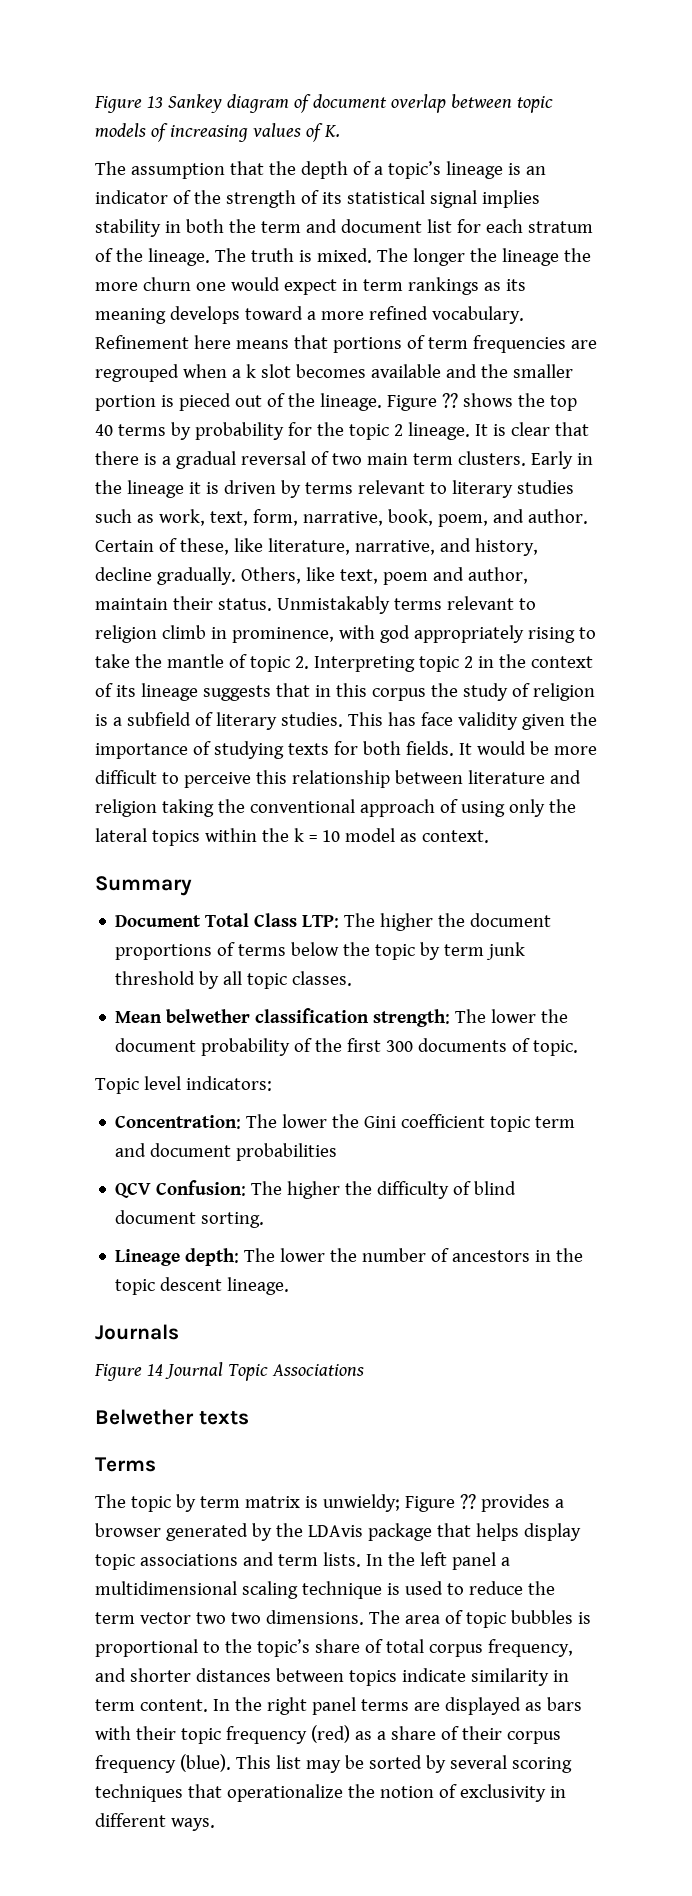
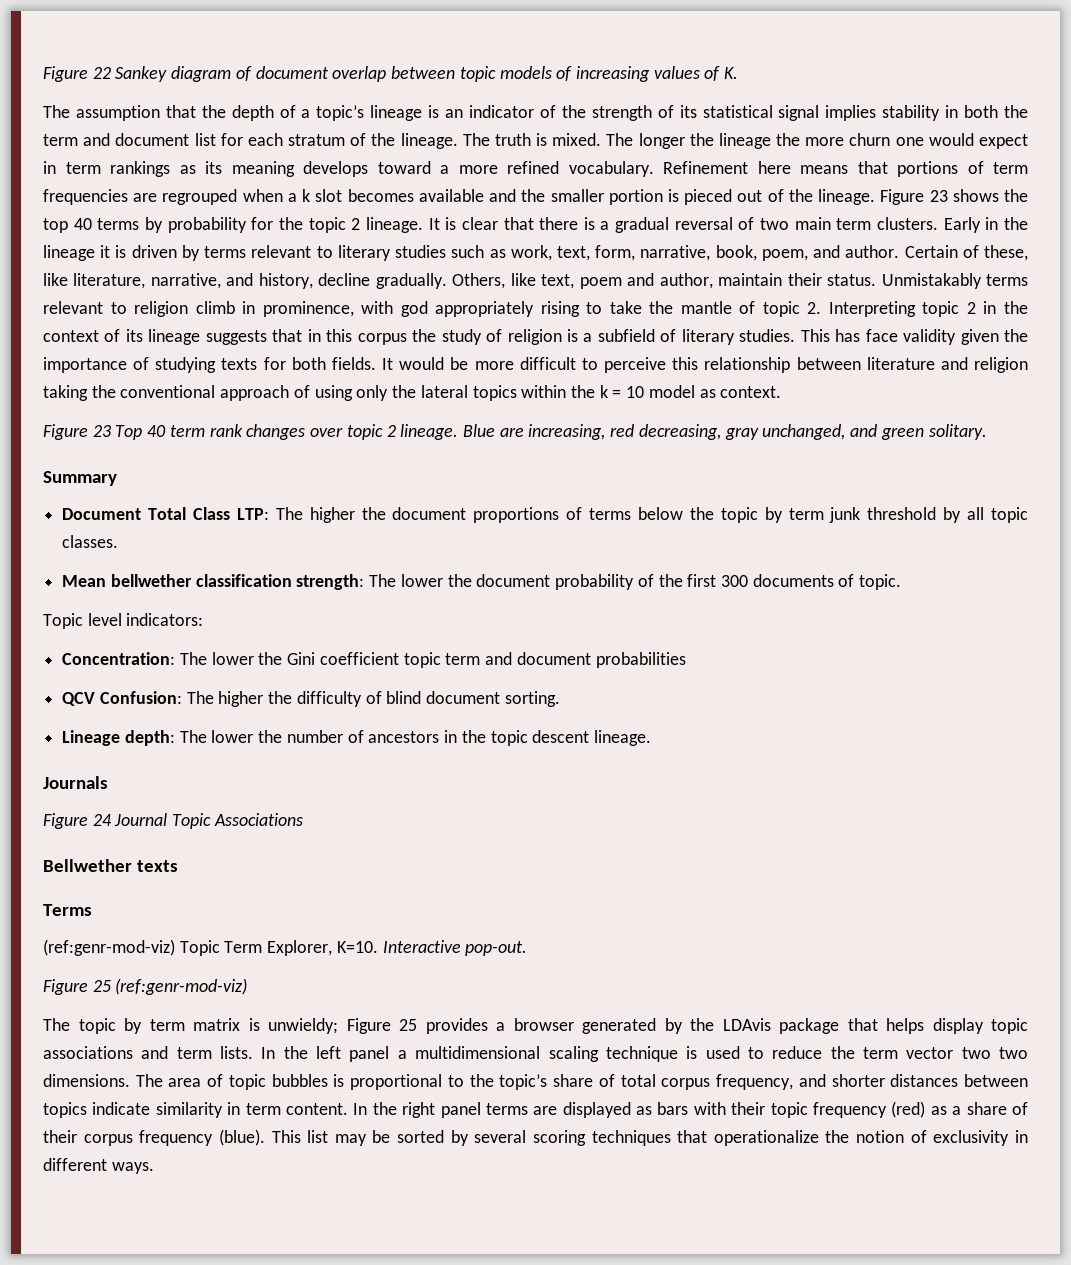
[94,96,163,113] Figure 13 -> [43,66,111,82] Figure 22
[441,393,458,408] ?? -> [929,190,948,202] 23
(489, 836) none -> [43,424,987,440] // Figure 23 Top 40 term rank changes over topic 2 lineage. Blue are increasing, red decreasing, gray unchanged, and green solitary.
[166,1009,251,1023] belwether -> [110,574,192,587] bellwether
[146,1364,163,1376] 14 -> [92,814,112,826] 24
[95,1409,194,1425] Belwether -> [43,859,132,872] Bellwether
(156, 1464) none -> [43,939,528,956] [43,978,248,995] // (ref:genr-mod-viz) Topic Term Explorer, K=10. Interactive pop-out. // Figure 25 (ref:genr-mod-viz)
[459,1494,476,1509] ?? -> [399,1019,417,1031] 25

